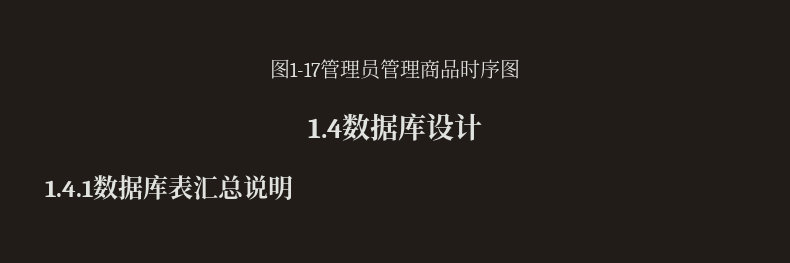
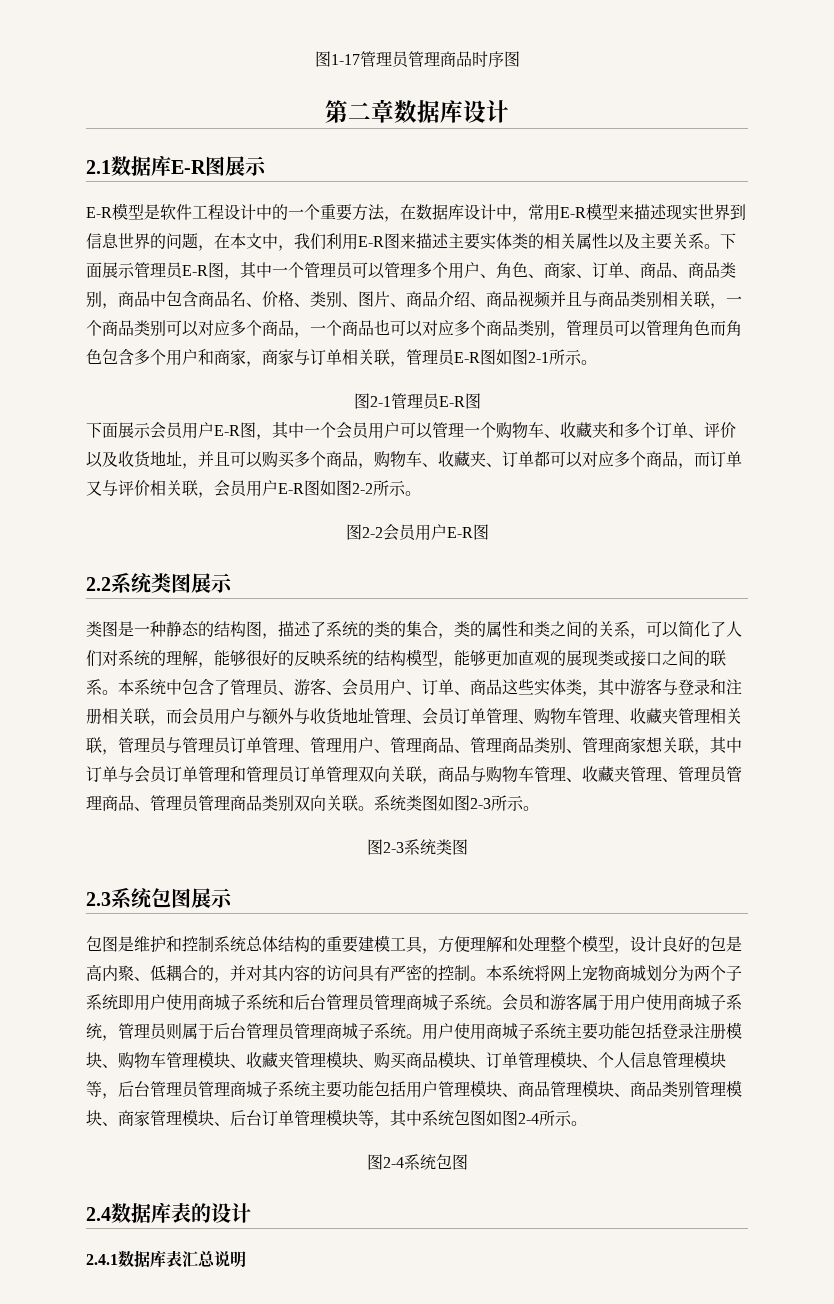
[308,118,342,138] 1.4 -> [325,99,394,123] 第二章
[45,180,93,197] 1.4.1 -> [86,155,267,176] [86,203,746,222] [86,233,736,251] [86,262,736,280] [86,291,742,309] [86,319,742,338] [86,349,597,367] [353,393,481,410] [86,422,736,440] [86,450,742,469] [86,480,421,498] [345,524,489,541] [86,572,233,594] [86,621,742,639] [86,649,726,668] [86,678,742,697] [86,707,742,726] [86,736,742,755] [86,766,742,784] [86,795,539,812] [366,839,468,855] [86,887,233,909] [86,935,742,954] [86,964,742,983] [86,993,742,1011] [86,1022,742,1041] [86,1051,726,1069] [86,1080,742,1099] [86,1109,587,1128] [366,1154,468,1170] [86,1202,251,1223] [86,1254,118,1265] 2.1数据库E-R图展示 // E-R模型是软件工程设计中的一个重要方法，在数据库设计中，常用E-R模型来描述现实世界到信息世界的问题，在本文中，我们利用E-R图来描述主要实体类的相关属性以及主要关系。下面展示管理员E-R图，其中一个管理员可以管理多个用户、角色、商家、订单、商品、商品类别，商品中包含商品名、价格、类别、图片、商品介绍、商品视频并且与商品类别相关联，一个商品类别可以对应多个商品，一个商品也可以对应多个商品类别，管理员可以管理角色而角色包含多个用户和商家，商家与订单相关联，管理员E-R图如图2-1所示。 // 图2-1管理员E-R图 // 下面展示会员用户E-R图，其中一个会员用户可以管理一个购物车、收藏夹和多个订单、评价以及收货地址，并且可以购买多个商品，购物车、收藏夹、订单都可以对应多个商品，而订单又与评价相关联，会员用户E-R图如图2-2所示。 // 图2-2会员用户E-R图 // 2.2系统类图展示 // 类图是一种静态的结构图，描述了系统的类的集合，类的属性和类之间的关系，可以简化了人们对系统的理解，能够很好的反映系统的结构模型，能够更加直观的展现类或接口之间的联系。本系统中包含了管理员、游客、会员用户、订单、商品这些实体类，其中游客与登录和注册相关联，而会员用户与额外与收货地址管理、会员订单管理、购物车管理、收藏夹管理相关联，管理员与管理员订单管理、管理用户、管理商品、管理商品类别、管理商家想关联，其中订单与会员订单管理和管理员订单管理双向关联，商品与购物车管理、收藏夹管理、管理员管理商品、管理员管理商品类别双向关联。系统类图如图2-3所示。 // 图2-3系统类图 // 2.3系统包图展示 // 包图是维护和控制系统总体结构的重要建模工具，方便理解和处理整个模型，设计良好的包是高内聚、低耦合的，并对其内容的访问具有严密的控制。本系统将网上宠物商城划分为两个子系统即用户使用商城子系统和后台管理员管理商城子系统。会员和游客属于用户使用商城子系统，管理员则属于后台管理员管理商城子系统。用户使用商城子系统主要功能包括登录注册模块、购物车管理模块、收藏夹管理模块、购买商品模块、订单管理模块、个人信息管理模块等，后台管理员管理商城子系统主要功能包括用户管理模块、商品管理模块、商品类别管理模块、商家管理模块、后台订单管理模块等，其中系统包图如图2-4所示。 // 图2-4系统包图 // 2.4数据库表的设计 // 2.4.1

